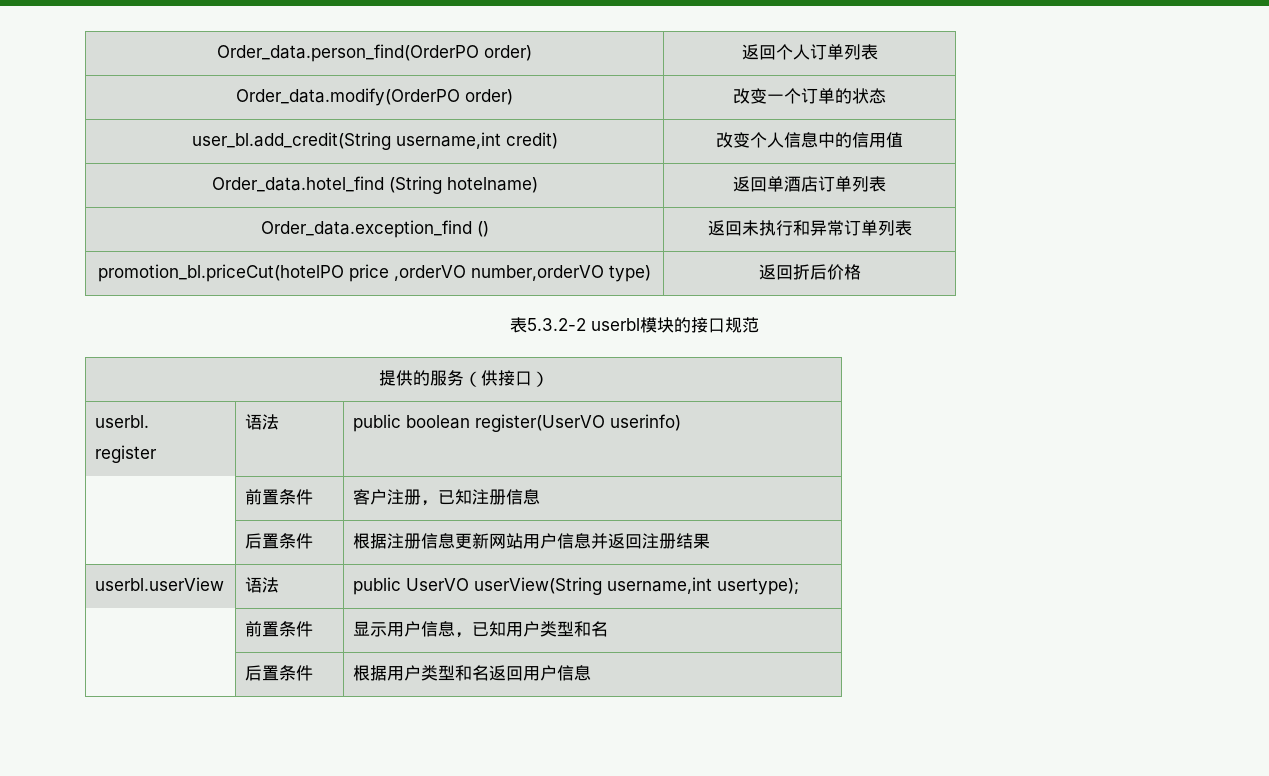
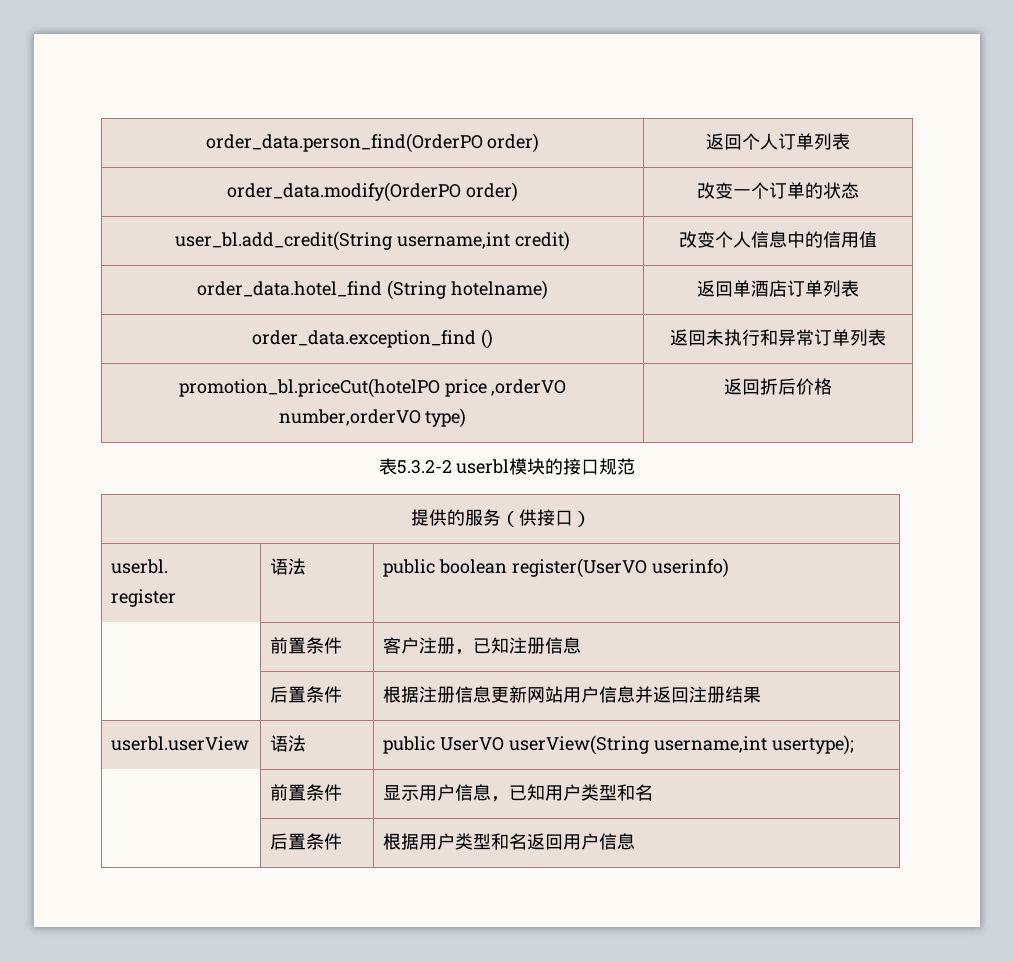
[217,44,479,62] Order_data.person_find(OrderPO -> [205,133,483,153] order_data.person_find(OrderPO
[236,88,460,106] Order_data.modify(OrderPO -> [227,182,462,202] order_data.modify(OrderPO
[211,176,384,192] Order_data.hotel_find -> [197,281,383,297] order_data.hotel_find
[260,220,472,238] Order_data.exception_find -> [252,330,477,348] order_data.exception_find

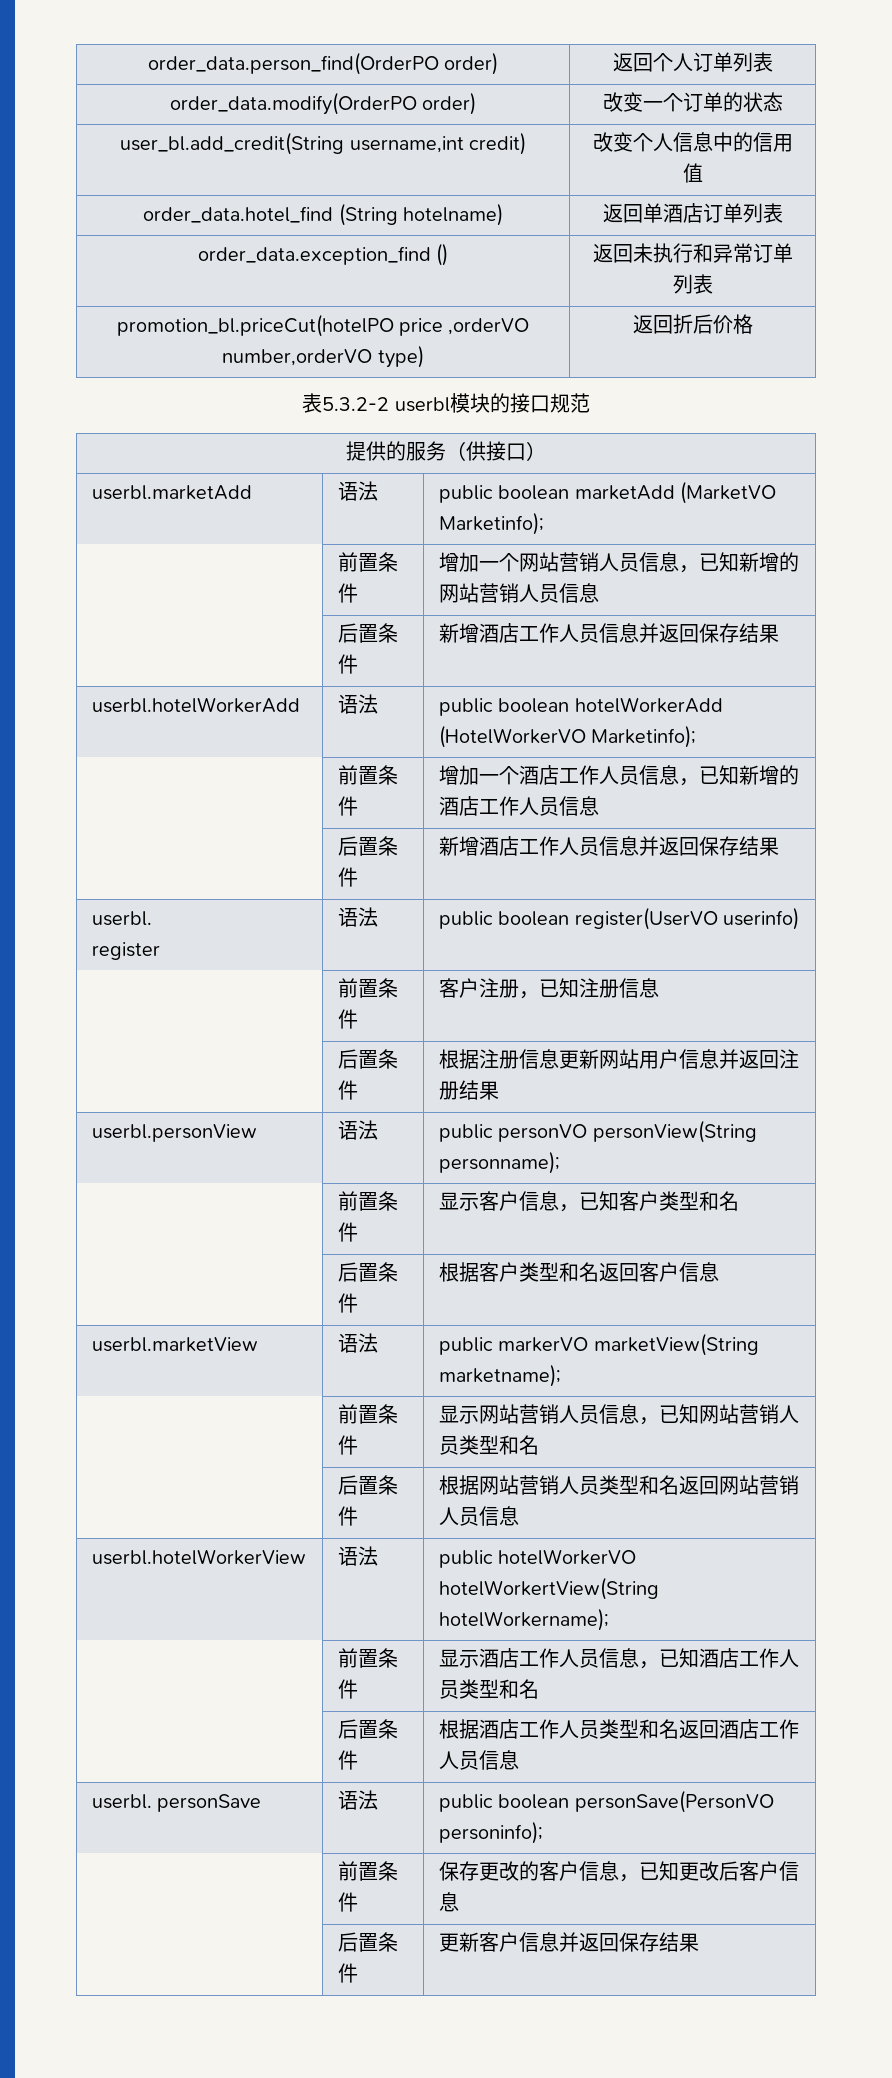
(591, 519) none -> [91,485,252,500] [337,481,378,501] [438,481,776,504] [438,512,544,535] [337,552,398,572] [337,583,358,603] [438,552,799,573] [438,583,599,603] [337,623,398,643] [337,654,358,674] [438,623,779,643] [91,697,300,713] [337,694,378,714] [438,697,723,716] [438,725,697,748] [337,765,398,785] [337,796,358,816] [438,765,799,786] [438,796,599,816] [337,836,398,856] [337,867,358,887] [438,836,779,856] // userbl.marketAdd | 语法 | public boolean marketAdd (MarketVO Marketinfo); // | 前置条件 | 增加一个网站营销人员信息，已知新增的网站营销人员信息 // | 后置条件 | 新增酒店工作人员信息并返回保存结果 // userbl.hotelWorkerAdd | 语法 | public boolean hotelWorkerAdd (HotelWorkerVO Marketinfo); // | 前置条件 | 增加一个酒店工作人员信息，已知新增的酒店工作人员信息 // | 后置条件 | 新增酒店工作人员信息并返回保存结果
[111,736,250,751] [270,735,307,752] [383,735,854,755] [270,784,343,801] [383,784,564,802] userbl.userView | 语法 | public UserVO userView(String username,int usertype); // | 前置条件 | 显示用户信息，已知用 -> [91,1124,257,1142] [337,1120,378,1140] [438,1120,757,1143] [438,1151,560,1174] [337,1191,398,1211] [337,1222,358,1242] [438,1191,639,1212] userbl.personView | 语法 | public personVO personView(String personname); // | 前置条件 | 显示客户信息，已知客
[419,834,438,850] 用 -> [478,1262,499,1282] 客
[563,833,636,850] 用户信息 -> [638,1262,719,1282] [91,1337,258,1352] [337,1333,378,1353] [438,1333,759,1356] [438,1364,561,1387] [337,1404,398,1424] [337,1435,358,1455] [438,1404,799,1425] [438,1435,539,1455] [337,1475,398,1495] [337,1506,358,1526] [438,1475,799,1495] [438,1506,519,1526] [91,1549,306,1565] [337,1546,378,1566] [438,1549,637,1568] [438,1577,659,1600] [438,1608,609,1631] [337,1648,398,1668] [337,1679,358,1699] [438,1648,799,1669] [438,1679,539,1699] [337,1719,398,1739] [337,1750,358,1770] [438,1719,799,1739] [438,1750,519,1770] [91,1794,262,1812] [337,1790,378,1810] [438,1790,774,1813] [438,1821,543,1844] [337,1861,398,1881] [337,1892,358,1912] [438,1861,799,1882] [438,1892,459,1912] [337,1932,398,1952] [337,1963,358,1983] [438,1932,699,1952] 客户信息 // userbl.marketView | 语法 | public markerVO marketView(String marketname); // | 前置条件 | 显示网站营销人员信息，已知网站营销人员类型和名 // | 后置条件 | 根据网站营销人员类型和名返回网站营销人员信息 // userbl.hotelWorkerView | 语法 | public hotelWorkerVO hotelWorkertView(String hotelWorkername); // | 前置条件 | 显示酒店工作人员信息，已知酒店工作人员类型和名 // | 后置条件 | 根据酒店工作人员类型和名返回酒店工作人员信息 // userbl. personSave | 语法 | public boolean personSave(PersonVO personinfo); // | 前置条件 | 保存更改的客户信息，已知更改后客户信息 // | 后置条件 | 更新客户信息并返回保存结果

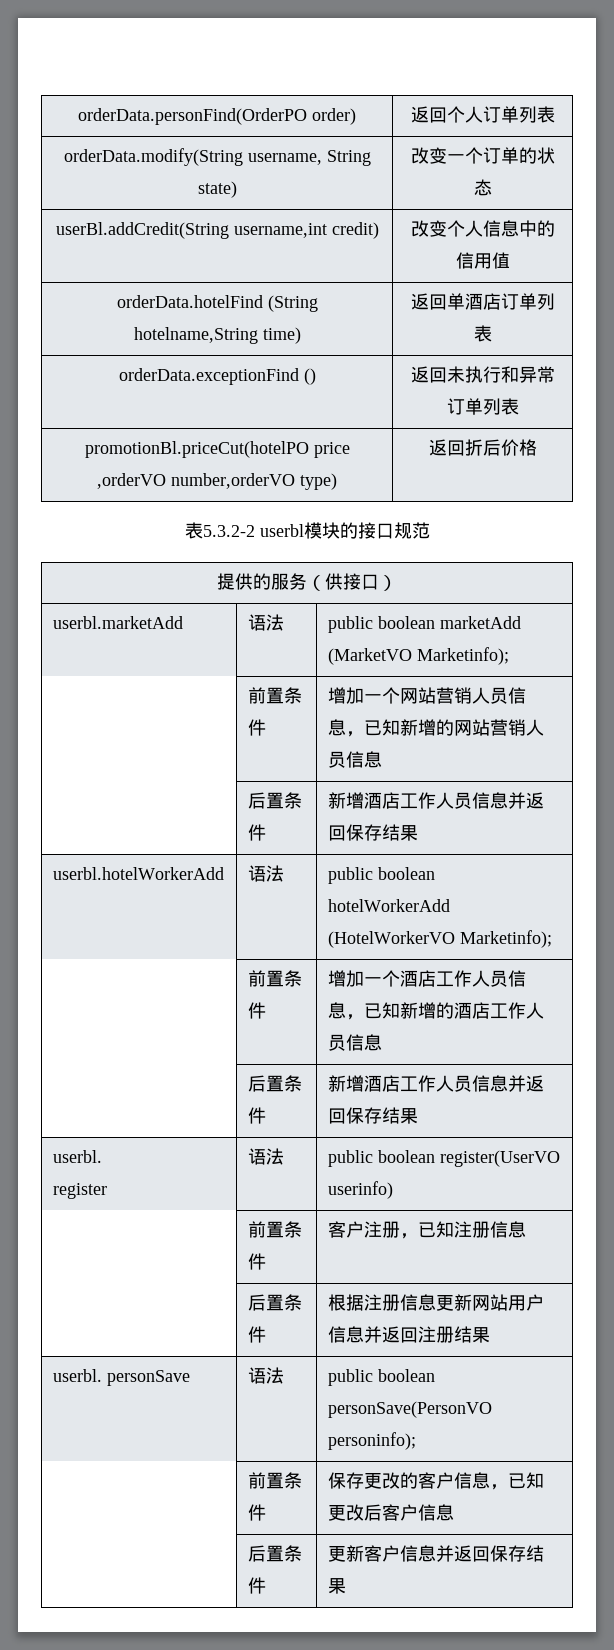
[147,52,439,75] order_data.person_find(OrderPO -> [78,108,307,125] orderData.personFind(OrderPO
[169,92,477,115] order_data.modify(OrderPO order) -> [63,148,371,166] [197,181,237,198] orderData.modify(String username, String state)
[120,132,345,155] user_bl.add_credit(String -> [55,222,229,239] userBl.addCredit(String
[143,203,503,226] order_data.hotel_find (String hotelname) -> [116,295,318,312] [133,327,301,344] orderData.hotelFind (String hotelname,String time)
[197,246,431,265] order_data.exception_find -> [118,368,299,385] orderData.exceptionFind
[116,314,394,337] promotion_bl.priceCut(hotelPO -> [84,441,309,458] promotionBl.priceCut(hotelPO
[91,1124,257,1142] [337,1120,378,1140] [438,1120,757,1143] [438,1151,560,1174] [337,1191,398,1211] [337,1222,358,1242] [438,1191,739,1212] [337,1262,398,1282] [337,1293,358,1313] [438,1262,719,1282] [91,1337,258,1352] [337,1333,378,1353] [438,1333,759,1356] [438,1364,561,1387] [337,1404,398,1424] [337,1435,358,1455] [438,1404,799,1425] [438,1435,539,1455] [337,1475,398,1495] [337,1506,358,1526] [438,1475,799,1495] [438,1506,519,1526] [91,1549,306,1565] [337,1546,378,1566] [438,1549,637,1568] [438,1577,659,1600] [438,1608,609,1631] [337,1648,398,1668] [337,1679,358,1699] [438,1648,799,1669] [438,1679,539,1699] [337,1719,398,1739] [337,1750,358,1770] [438,1719,799,1739] [438,1750,519,1770] // userbl.personView | 语法 | public personVO personView(String personname); // | 前置条件 | 显示客户信息，已知客户类型和名 // | 后置条件 | 根据客户类型和名返回客户信息 // userbl.marketView | 语法 | public markerVO marketView(String marketname); // | 前置条件 | 显示网站营销人员信息，已知网站营销人员类型和名 // | 后置条件 | 根据网站营销人员类型和名返回网站营销人员信息 // userbl.hotelWorkerView | 语法 | public hotelWorkerVO hotelWorkertView(String hotelWorkername); // | 前置条件 | 显示酒店工作人员信息，已知酒店工作人员类型和名 // | 后置条件 | 根据酒店工作人员类型和名返回酒店工作人员信息 -> (490, 1335) none

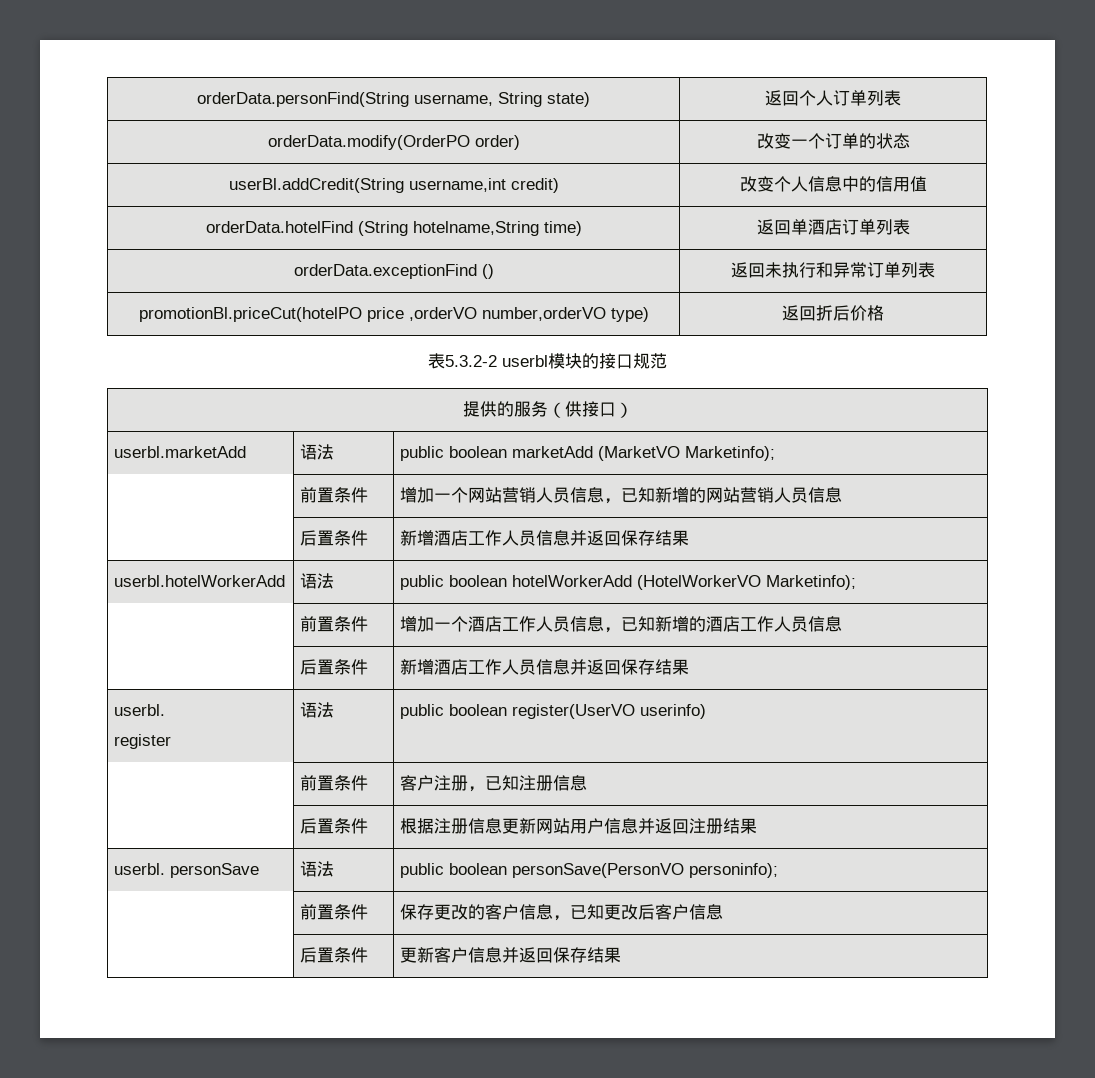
[78,108,356,125] orderData.personFind(OrderPO order) -> [197,92,590,107] orderData.personFind(String username, String state)
[63,148,371,166] [197,181,237,198] orderData.modify(String username, String state) -> [267,135,520,150] orderData.modify(OrderPO order)

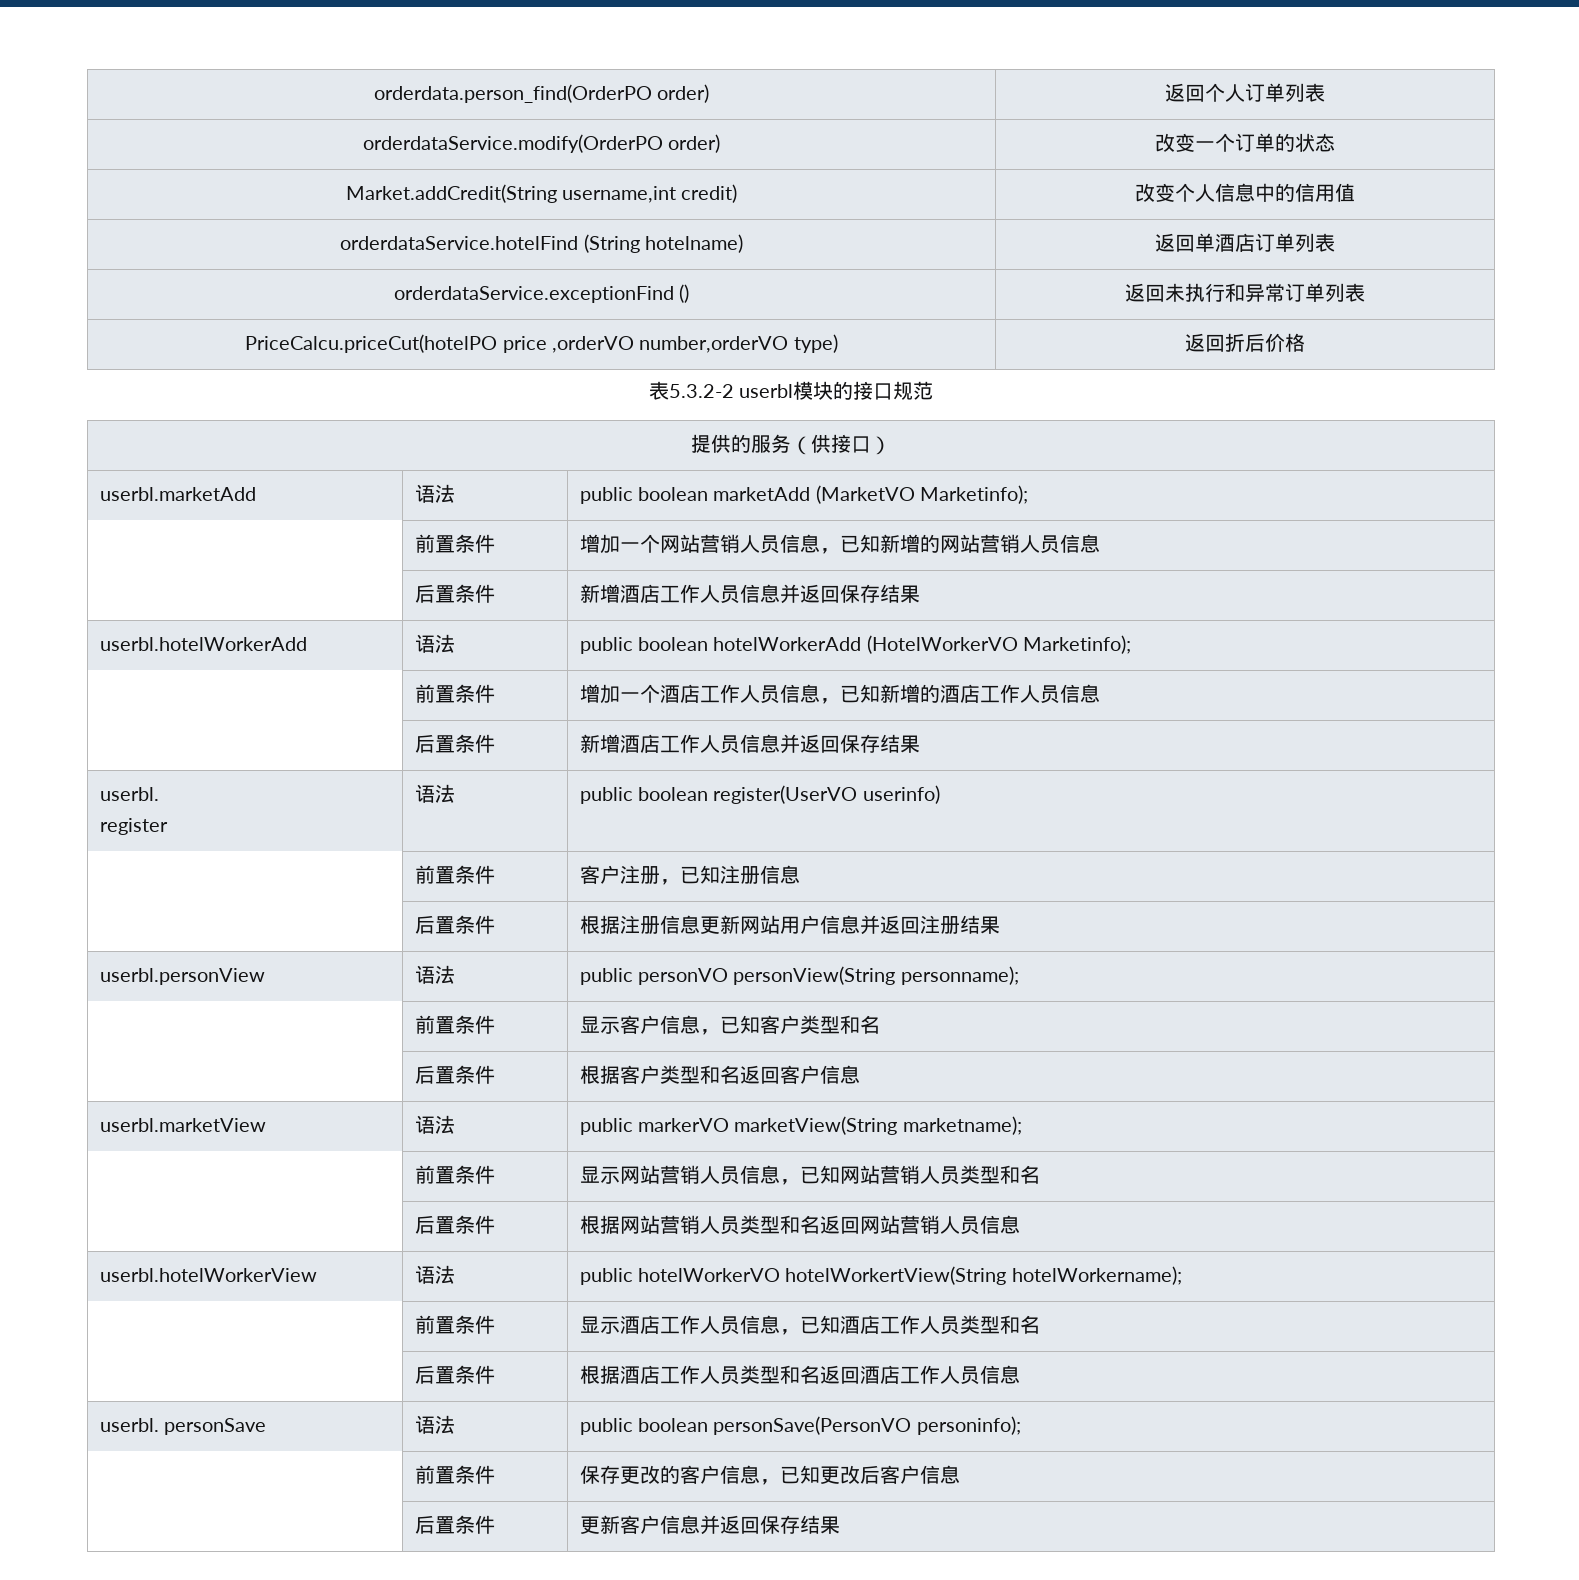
[197,92,590,107] orderData.personFind(String username, String state) -> [373,84,710,103] orderdata.person_find(OrderPO order)
[267,135,470,150] orderData.modify(OrderPO -> [362,134,663,153] orderdataService.modify(OrderPO
[228,178,404,193] userBl.addCredit(String -> [345,184,557,203] Market.addCredit(String
[205,221,582,236] orderData.hotelFind (String hotelname,String time) -> [340,234,743,253] orderdataService.hotelFind (String hotelname)
[293,264,477,279] orderData.exceptionFind -> [393,286,674,303] orderdataService.exceptionFind
[138,307,362,322] promotionBl.priceCut(hotelPO -> [245,334,498,353] PriceCalcu.priceCut(hotelPO
(758, 826) none -> [99,968,265,985] [414,965,455,984] [579,966,1019,985] [414,1015,495,1034] [579,1015,880,1035] [414,1065,495,1084] [579,1065,860,1084] [99,1118,266,1132] [414,1115,455,1134] [579,1116,1022,1135] [414,1165,495,1184] [579,1165,1040,1185] [414,1215,495,1234] [579,1215,1020,1235] [99,1268,317,1282] [414,1265,455,1284] [579,1266,1182,1285] [414,1315,495,1334] [579,1315,1040,1335] [414,1365,495,1384] [579,1365,1020,1385] // userbl.personView | 语法 | public personVO personView(String personname); // | 前置条件 | 显示客户信息，已知客户类型和名 // | 后置条件 | 根据客户类型和名返回客户信息 // userbl.marketView | 语法 | public markerVO marketView(String marketname); // | 前置条件 | 显示网站营销人员信息，已知网站营销人员类型和名 // | 后置条件 | 根据网站营销人员类型和名返回网站营销人员信息 // userbl.hotelWorkerView | 语法 | public hotelWorkerVO hotelWorkertView(String hotelWorkername); // | 前置条件 | 显示酒店工作人员信息，已知酒店工作人员类型和名 // | 后置条件 | 根据酒店工作人员类型和名返回酒店工作人员信息

